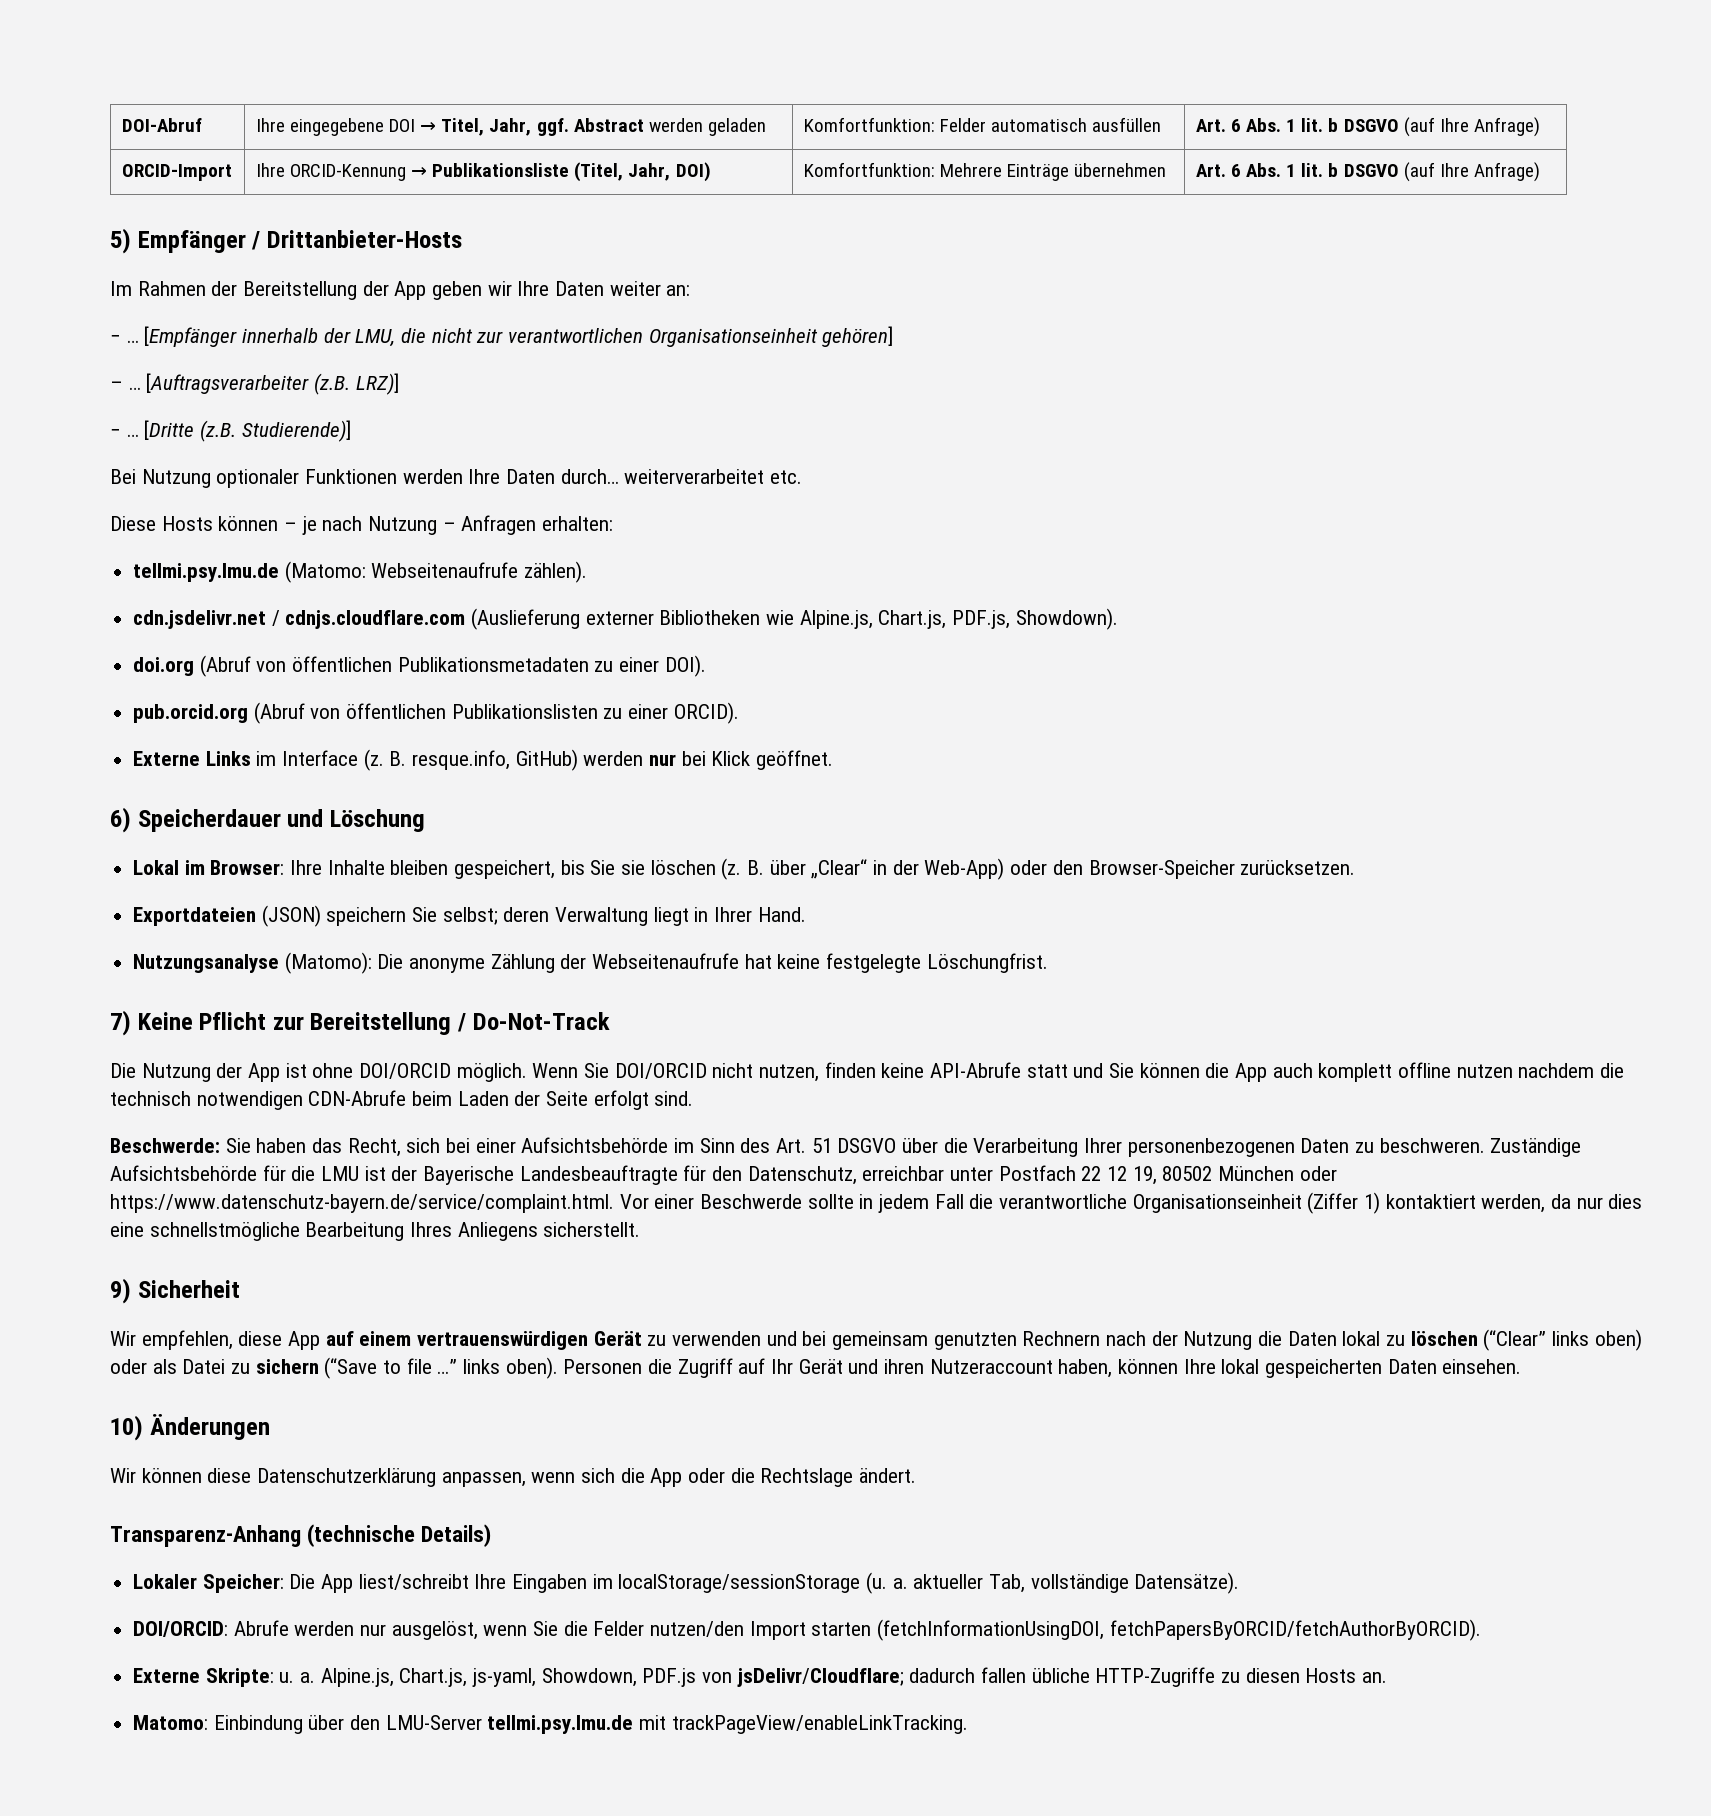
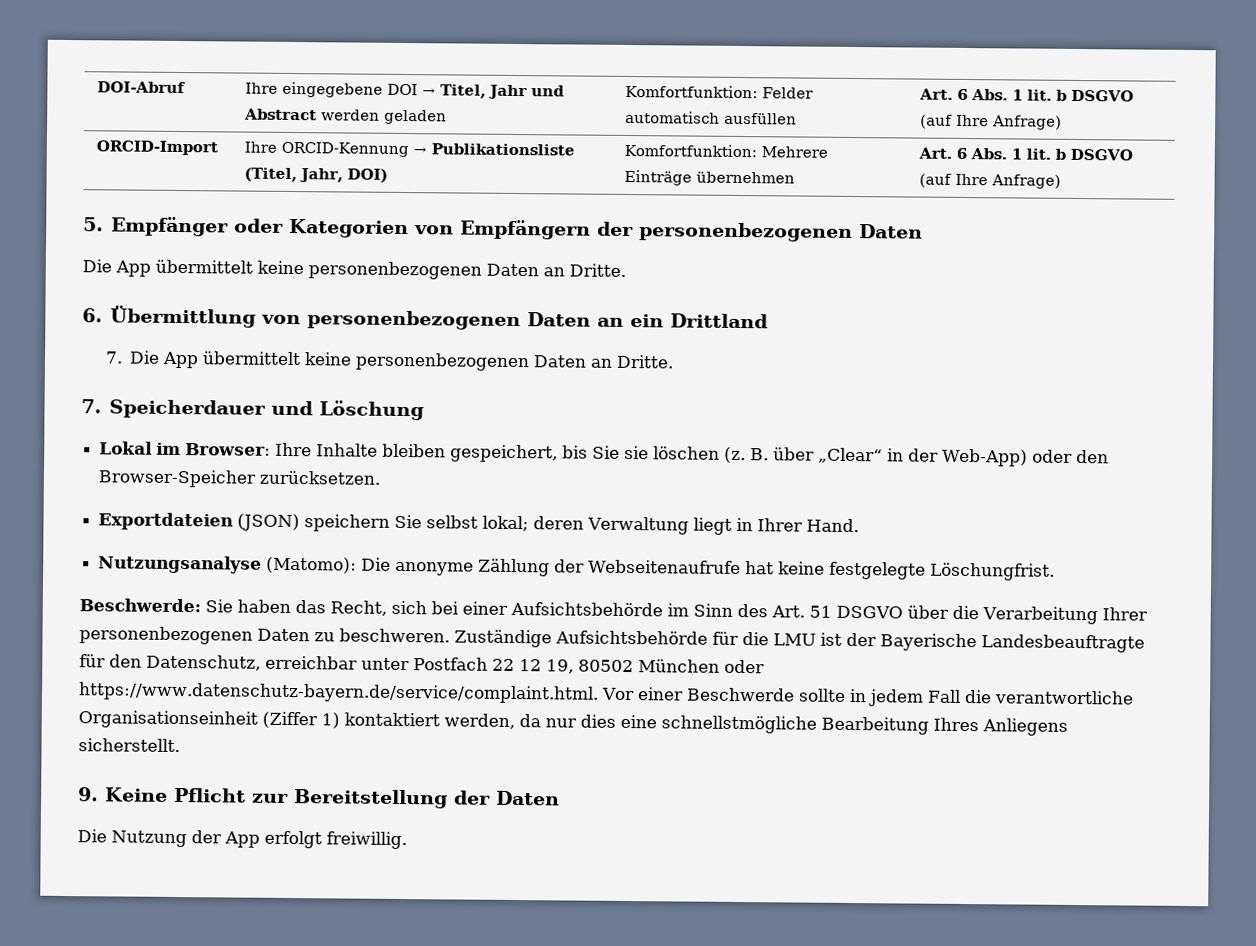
[489,118,569,136] Jahr, ggf. -> [488,84,566,100] Jahr und
[110,228,462,254] [110,281,691,300] [110,326,894,347] [110,373,399,395] [110,420,351,442] [110,469,803,488] [110,515,614,535] [133,561,588,583] [133,608,1118,630] [133,655,706,677] [133,702,739,724] [133,749,834,771] [110,807,131,833] 5) Empfänger / Drittanbieter‑Hosts // Im Rahmen der Bereitstellung der App geben wir Ihre Daten weiter an: // − … [Empfänger innerhalb der LMU, die nicht zur verantwortlichen Organisationseinheit gehören] // – … [Auftragsverarbeiter (z.B. LRZ)] // − … [Dritte (z.B. Studierende)] // Bei Nutzung optionaler Funktionen werden Ihre Daten durch… weiterverarbeitet etc. // Diese Hosts können – je nach Nutzung – Anfragen erhalten: // tellmi.psy.lmu.de (Matomo: Webseitenaufrufe zählen). // cdn.jsdelivr.net / cdnjs.cloudflare.com (Auslieferung externer Bibliotheken wie Alpine.js, Chart.js, PDF.js, Showdown). // doi.org (Abruf von öffentlichen Publikationsmetadaten zu einer DOI). // pub.orcid.org (Abruf von öffentlichen Publikationslisten zu einer ORCID). // Externe Links im Interface (z. B. resque.info, GitHub) werden nur bei Klick geöffnet. // 6) -> [83,216,924,242] [82,259,626,280] [82,305,769,331] [105,350,675,372] [81,399,102,414] 5. Empfänger oder Kategorien von Empfängern der personenbezogenen Daten // Die App übermittelt keine personenbezogenen Daten an Dritte. // 6. Übermittlung von personenbezogenen Daten an ein Drittland // 7. Die App übermittelt keine personenbezogenen Daten an Dritte. // 7.
[442,907,498,925] selbst; -> [426,515,530,532] selbst lokal;
[110,1010,610,1036] [110,1062,1625,1082] [110,1090,694,1110] // 7) Keine Pflicht zur Bereitstellung / Do‑Not‑Track // Die Nutzung der App ist ohne DOI/ORCID möglich. Wenn Sie DOI/ORCID nicht nutzen, finden keine API‑Abrufe statt und Sie können die App auch komplett offline nutzen nachdem die technisch notwendigen CDN‑Abrufe beim Laden der Seite erfolgt sind. -> (1056, 571) none
[110,1278,240,1304] [110,1329,1642,1351] [110,1357,1522,1379] [110,1414,270,1441] [110,1468,917,1487] [110,1524,492,1547] [133,1572,1240,1594] [133,1619,1481,1641] [133,1667,1388,1687] [133,1715,968,1734] 9) Sicherheit // Wir empfehlen, diese App auf einem vertrauenswürdigen Gerät zu verwenden und bei gemeinsam genutzten Rechnern nach der Nutzung die Daten lokal zu löschen (“Clear” links oben) oder als Datei zu sichern (“Save to file …” links oben). Personen die Zugriff auf Ihr Gerät und ihren Nutzeraccount haben, können Ihre lokal gespeicherten Daten einsehen. // 10) Änderungen // Wir können diese Datenschutzerklärung anpassen, wenn sich die App oder die Rechtslage ändert. // Transparenz-Anhang (technische Details) // Lokaler Speicher: Die App liest/schreibt Ihre Eingaben im localStorage/sessionStorage (u. a. aktueller Tab, vollständige Datensätze). // DOI/ORCID: Abrufe werden nur ausgelöst, wenn Sie die Felder nutzen/den Import starten (fetchInformationUsingDOI, fetchPapersByORCID/fetchAuthorByORCID). // Externe Skripte: u. a. Alpine.js, Chart.js, js‑yaml, Showdown, PDF.js von jsDelivr/Cloudflare; dadurch fallen übliche HTTP‑Zugriffe zu diesen Hosts an. // Matomo: Einbindung über den LMU-Server tellmi.psy.lmu.de mit trackPageView/enableLinkTracking. -> [78,787,560,809] [77,829,407,850] 9. Keine Pflicht zur Bereitstellung der Daten // Die Nutzung der App erfolgt freiwillig.

